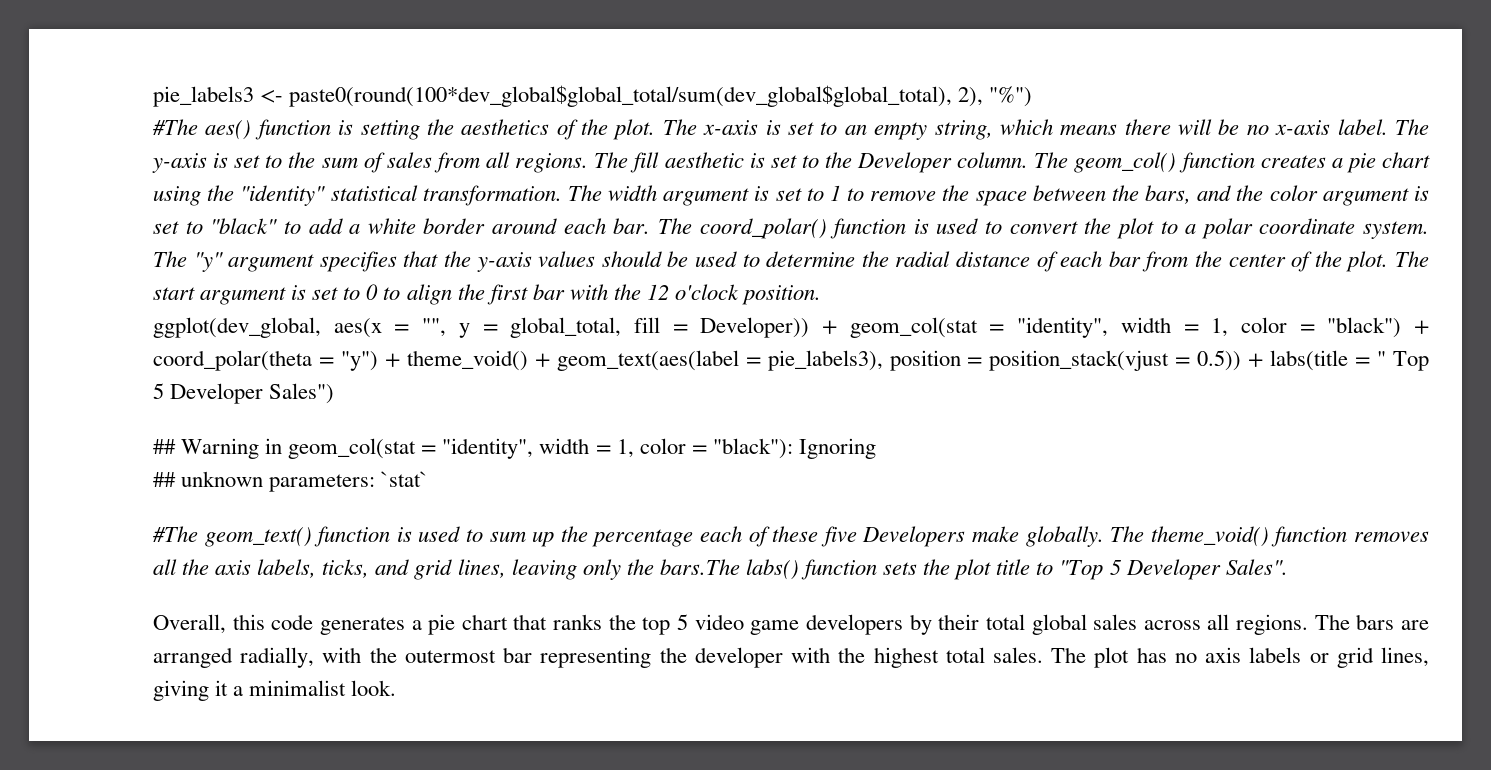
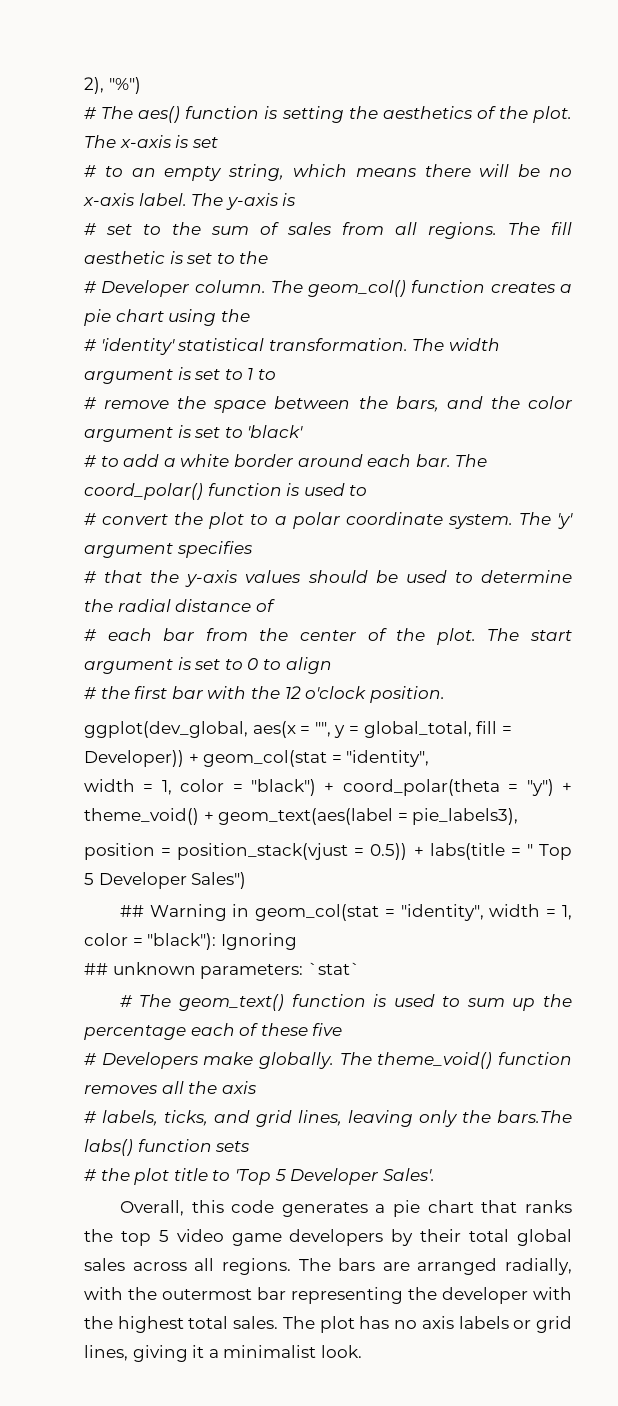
[153,85,953,107] pie_labels3 <- paste0(round(100*dev_global$global_total/sum(dev_global$global_total), -> (84, 85) none
[153,119,198,135] #The -> [84,106,134,119] # The
(814, 128) none -> [84,165,97,177] // #
(229, 160) none -> [84,223,97,235] // #
(852, 160) none -> [84,281,97,293] // #
[240,185,326,206] "identity" -> [84,338,175,355] // # 'identity'
(865, 194) none -> [84,397,97,409] // #
[210,218,278,234] "black" -> [247,425,304,438] [84,455,97,467] 'black' // #
(1002, 227) none -> [84,513,97,525] // #
[193,252,223,272] "y" -> [557,513,573,529] 'y'
(397, 261) none -> [84,571,97,583] // #
(1058, 261) none -> [84,629,97,641] // #
(452, 294) none -> [84,687,97,699] // #
(1109, 327) none -> (430, 758) //
(883, 360) none -> (519, 816) //
[153,526,198,542] #The -> [119,994,172,1007] # The
(857, 536) none -> [84,1053,97,1065] // #
(252, 567) none -> [84,1111,97,1123] // #
(918, 568) none -> [84,1169,97,1181] // #
[1059,559,1288,580] "Top 5 Developer Sales". -> [234,1168,435,1185] 'Top 5 Developer Sales'.

